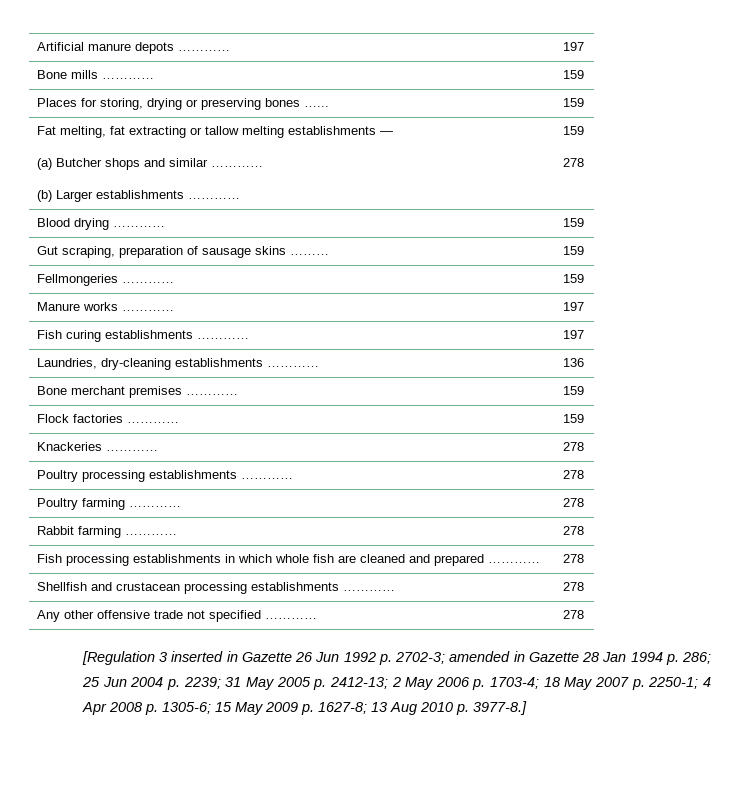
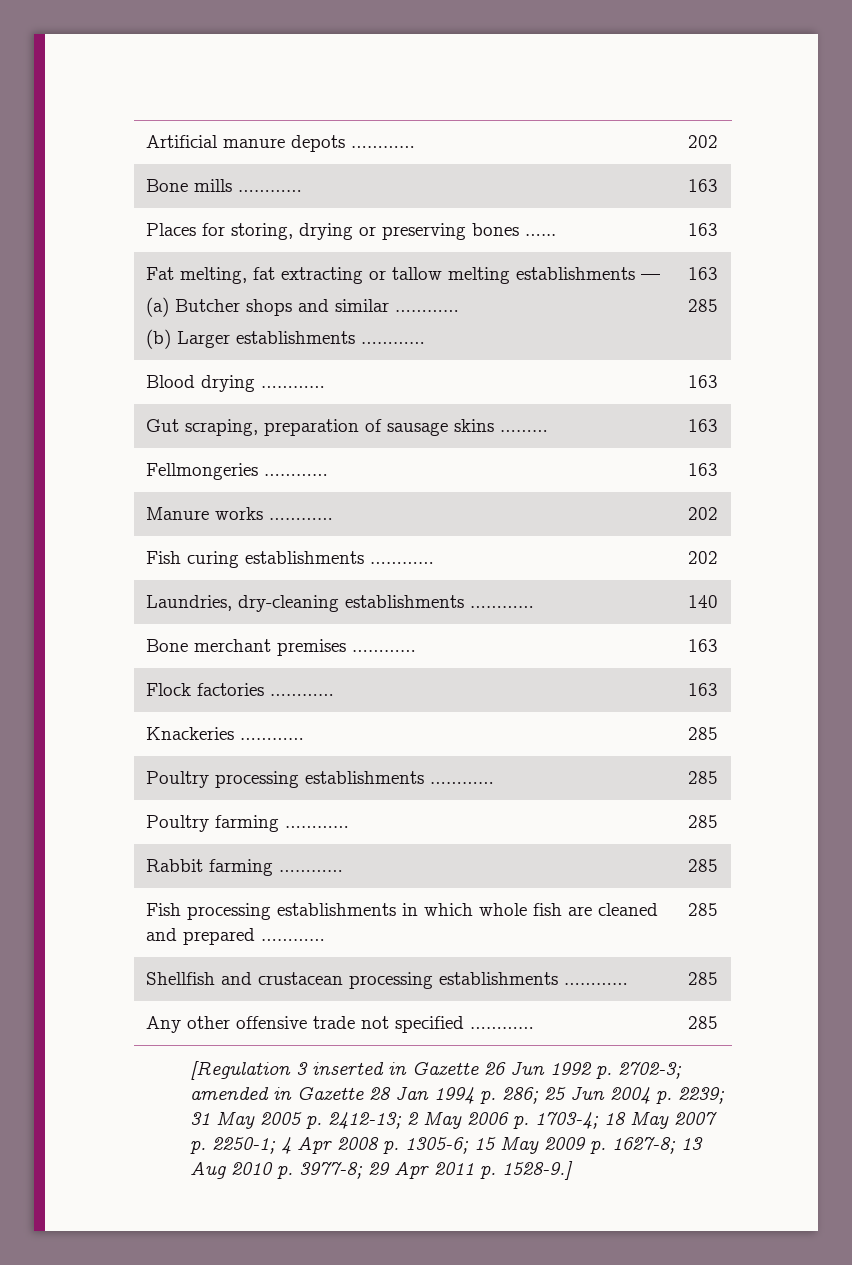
[563,42,585,51] 197 -> [687,135,718,148] 202
[563,70,585,79] 159 -> [687,179,718,192] 163
[563,98,585,107] 159 -> [687,223,718,236] 163
[563,126,585,135] [563,158,585,167] 159 // 278 -> [687,267,718,280] [687,299,718,312] 163 // 285
[563,218,585,227] 159 -> [687,375,718,388] 163
[563,246,585,255] 159 -> [687,419,718,432] 163
[563,274,585,283] 159 -> [687,463,718,476] 163
[563,302,585,311] 197 -> [687,507,718,520] 202
[563,330,585,339] 197 -> [687,551,718,564] 202
[563,358,585,367] 136 -> [687,595,718,608] 140
[563,386,585,395] 159 -> [687,639,718,652] 163
[563,414,585,423] 159 -> [687,683,718,696] 163
[563,442,585,451] 278 -> [687,727,718,740] 285
[563,470,585,479] 278 -> [687,771,718,784] 285
[563,498,585,507] 278 -> [687,815,718,828] 285
[563,526,585,535] 278 -> [687,859,718,872] 285
[563,554,585,563] 278 -> [687,903,718,916] 285
[563,582,585,591] 278 -> [687,972,718,985] 285
[563,610,585,619] 278 -> [687,1016,718,1029] 285
[473,701,528,715] 3977-8.] -> [299,1161,574,1180] 3977-8; 29 Apr 2011 p. 1528-9.]

